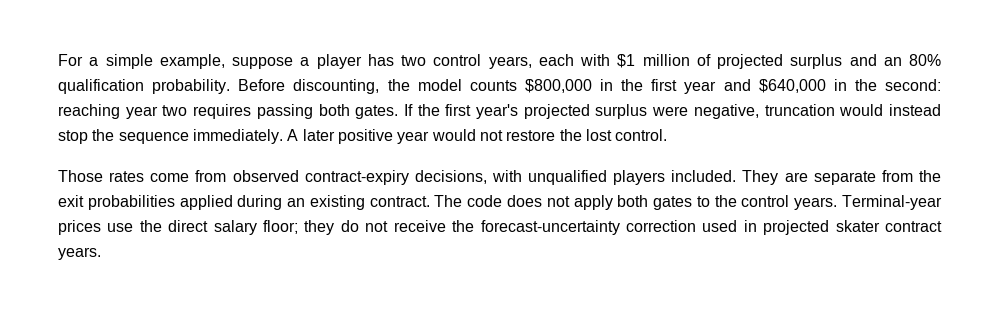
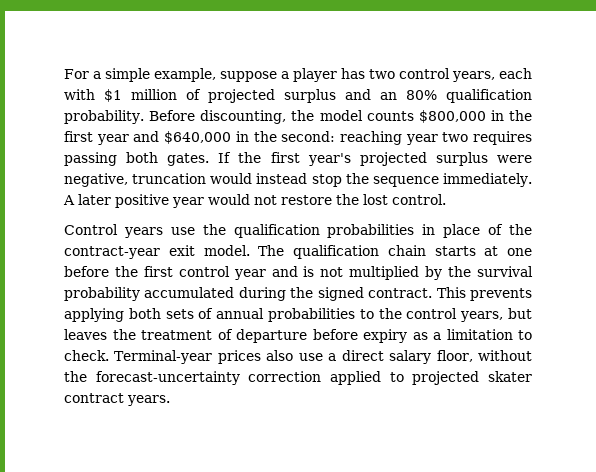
[58,170,941,185] [58,195,943,210] [58,220,446,235] Those rates come from observed contract-expiry decisions, with unqualified players included. They are separate from the exit probabilities applied during an existing contract. The code does not apply both gates to the control years. Terminal-year prices use the direct salary floor; they do not receive -> [64,224,533,238] [64,245,532,259] [64,266,534,280] [64,287,532,301] [64,308,532,322] [64,329,532,343] [64,350,532,364] Control years use the qualification probabilities in place of the contract-year exit model. The qualification chain starts at one before the first control year and is not multiplied by the survival probability accumulated during the signed contract. This prevents applying both sets of annual probabilities to the control years, but leaves the treatment of departure before expiry as a limitation to check. Terminal-year prices also use a direct salary floor, without
[702,220,757,232] used in -> [330,371,404,385] applied to

